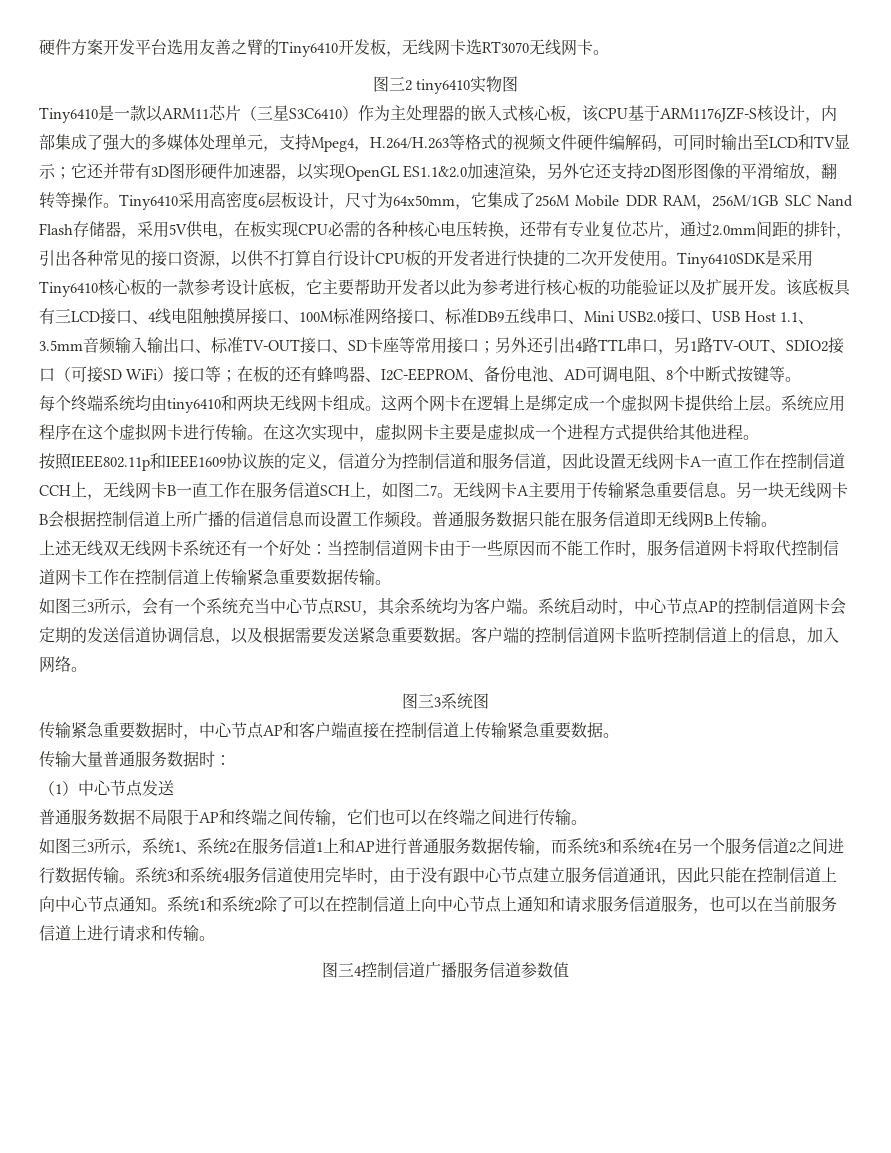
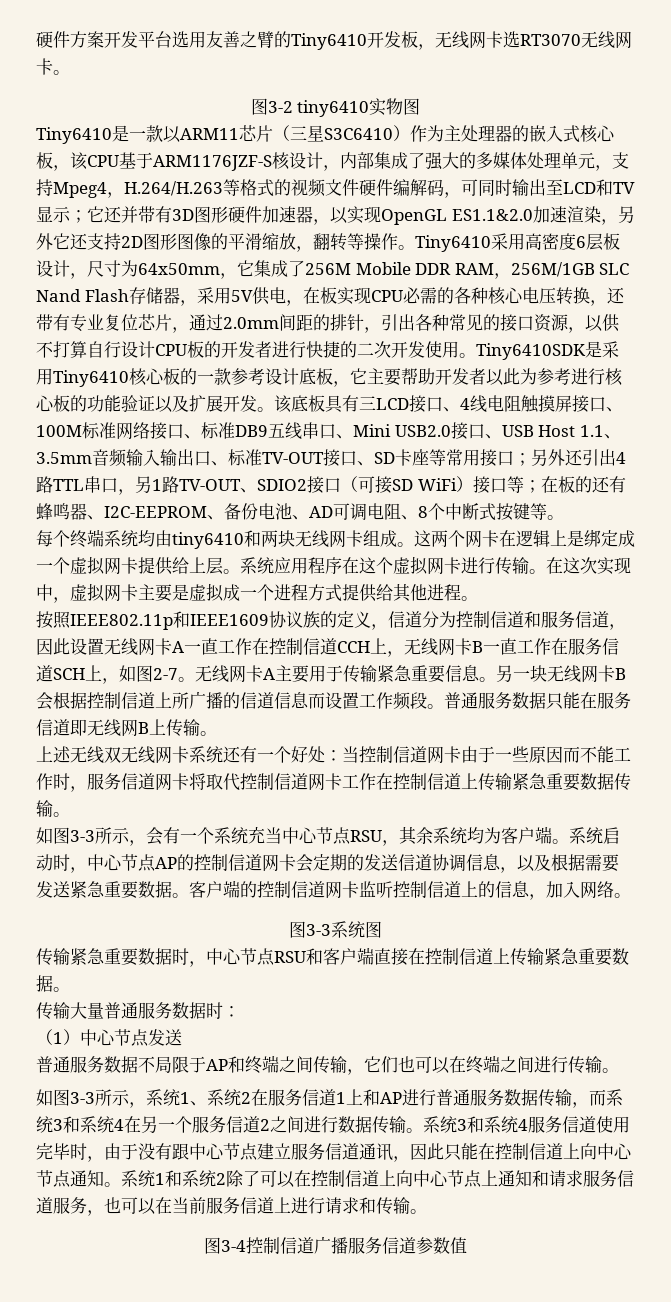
[388,76,412,91] 三2 -> [267,101,293,113] 3-2
[414,484,437,496] 二7 -> [153,668,178,680] 2-7
[71,598,94,613] 三3 -> [70,830,95,842] 3-3
[418,693,441,708] 三3 -> [306,924,331,936] 3-3
[263,725,283,736] AP -> [274,951,306,963] RSU
[71,838,94,853] 三3 -> [70,1092,95,1104] 3-3
[338,962,362,977] 三4 -> [221,1240,246,1252] 3-4

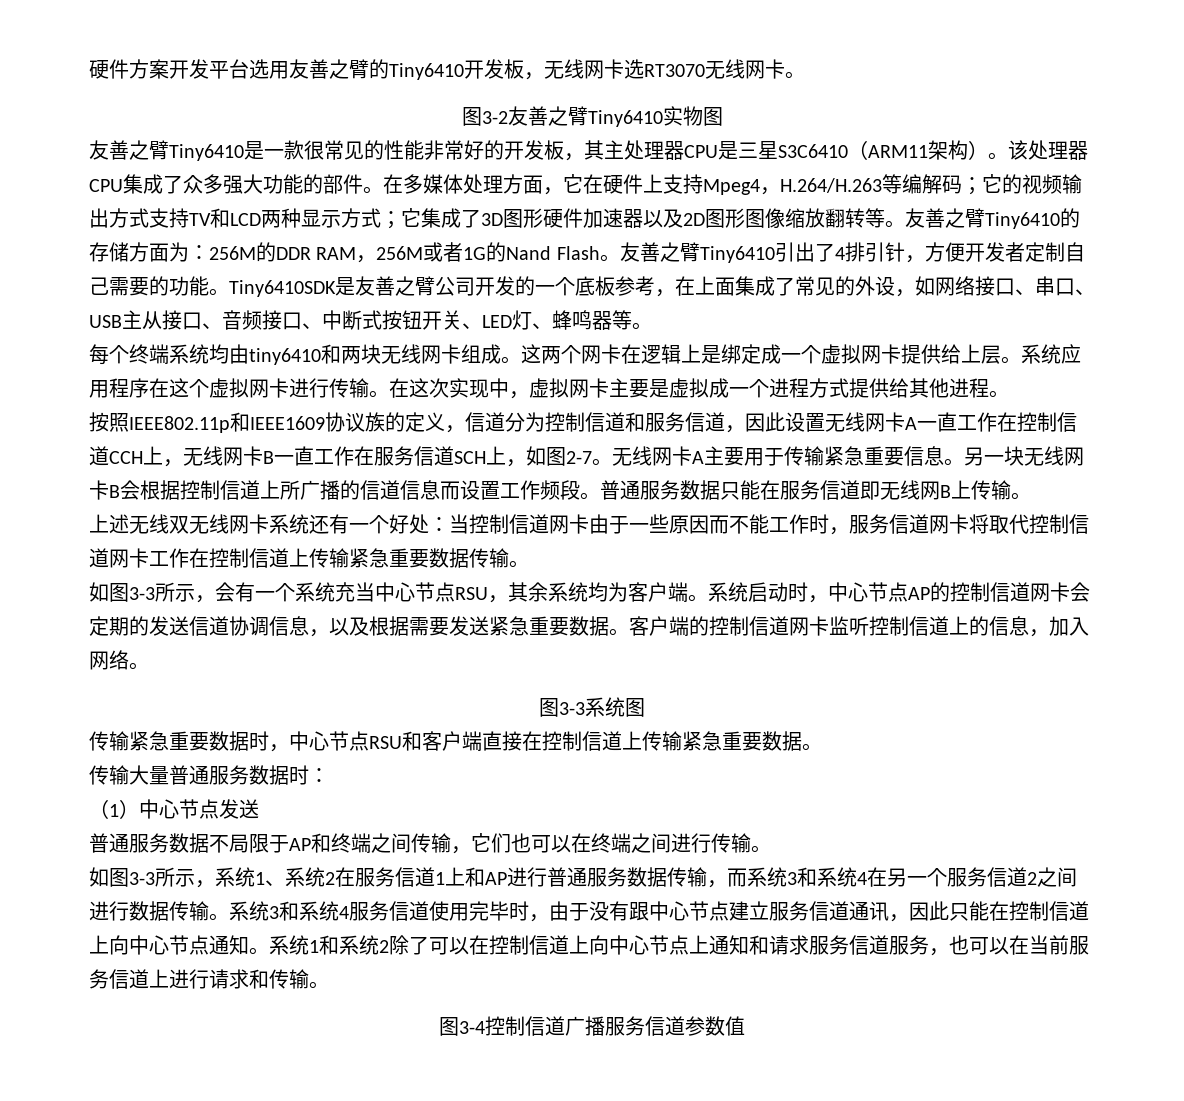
[297,100,370,117] tiny6410 -> [507,106,663,127] 友善之臂Tiny6410
(421, 106) none -> [89,140,169,160] 友善之臂
[163,125,615,143] [36,152,629,171] [36,179,635,198] [36,206,172,223] 以ARM11芯片（三星S3C6410）作为主处理器的嵌入式核心板，该CPU基于ARM1176JZF-S核设计，内部集成了强大的多媒体处理单元，支持Mpeg4，H.264/H.263等格式的视频文件硬件编解码，可同时输出至LCD和TV显示；它还并带有 -> [304,140,1088,161] [89,174,1082,195] [89,208,481,229] 很常见的性能非常好的开发板，其主处理器CPU是三星S3C6410（ARM11架构）。该处理器CPU集成了众多强大功能的部件。在多媒体处理方面，它在硬件上支持Mpeg4，H.264/H.263等编解码；它的视频输出方式支持TV和LCD两种显示方式；它集成了
[313,206,635,225] [36,233,620,252] [36,260,630,279] [36,287,625,306] [36,314,620,333] [36,341,619,360] [36,368,623,387] [36,395,623,413] [36,422,621,440] [36,449,626,467] [36,476,626,495] [36,503,530,521] ，以实现OpenGL ES1.1&2.0加速渲染，另外它还支持2D图形图像的平滑缩放，翻转等操作。Tiny6410采用高密度6层板设计，尺寸为64x50mm，它集成了256M Mobile DDR RAM，256M/1GB SLC Nand Flash存储器，采用5V供电，在板实现CPU必需的各种核心电压转换，还带有专业复位芯片，通过2.0mm间距的排针，引出各种常见的接口资源，以供不打算自行设计CPU板的开发者进行快捷的二次开发使用。Tiny6410SDK是采用Tiny6410核心板的一款参考设计底板，它主要帮助开发者以此为参考进行核心板的功能验证以及扩展开发。该底板具有三LCD接口、4线电阻触摸屏接口、100M标准网络接口、标准DB9五线串口、Mini USB2.0接口、USB Host 1.1、3.5mm音频输入输出口、标准TV-OUT接口、SD卡座等常用接口；另外还引出4路TTL串口，另1路TV-OUT、SDIO2接口（可接SD WiFi）接口等；在板的还有蜂鸣器、I2C-EEPROM、备份电池、AD可调电阻、8个中断式按键 -> [643,208,1080,229] [89,242,1085,263] [89,276,1095,297] [89,310,612,330] 以及2D图形图像缩放翻转等。友善之臂Tiny6410的存储方面为：256M的DDR RAM，256M或者1G的Nand Flash。友善之臂Tiny6410引出了4排引针，方便开发者定制自己需要的功能。Tiny6410SDK是友善之臂公司开发的一个底板参考，在上面集成了常见的外设，如网络接口、串口、USB主从接口、音频接口、中断式按钮开关、LED灯、蜂鸣器

